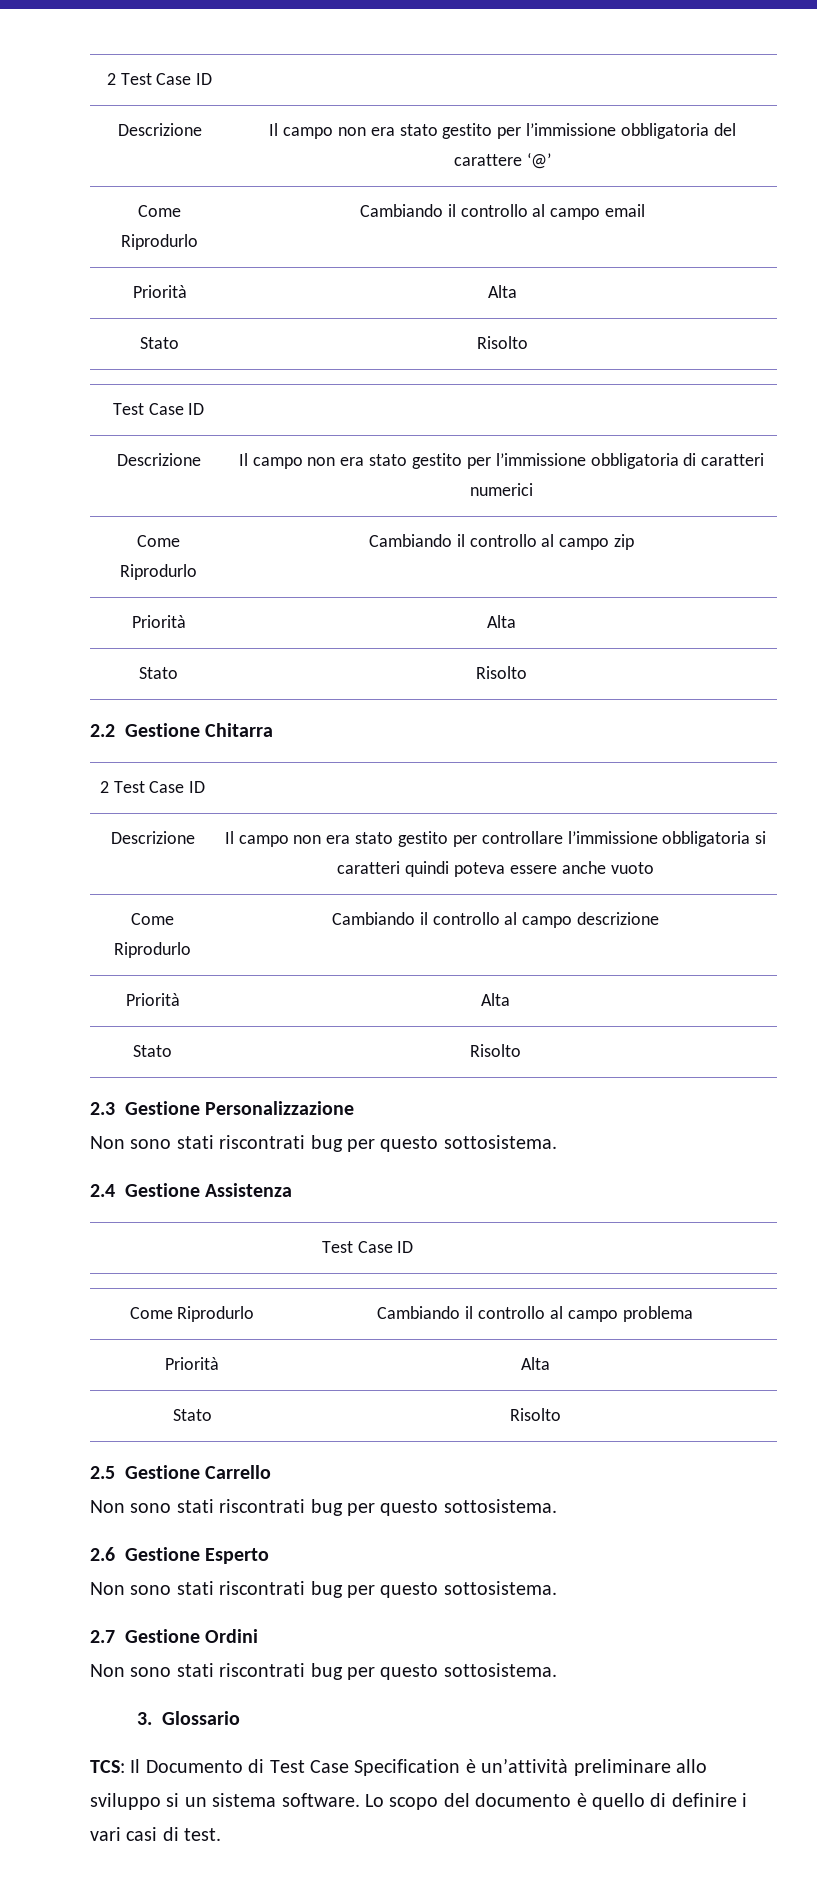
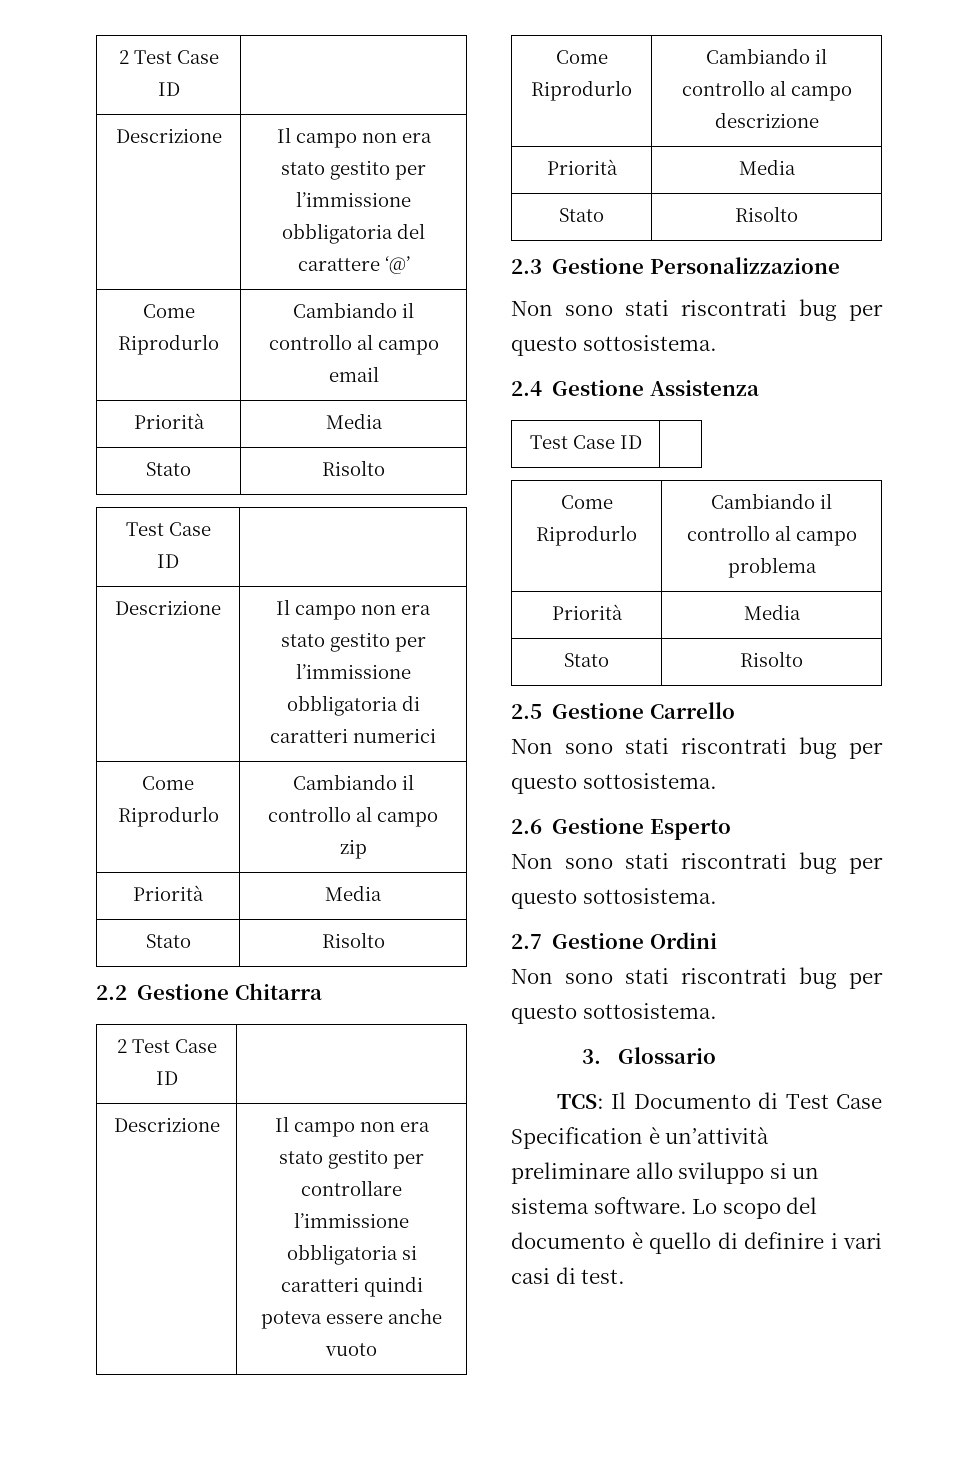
[488,285,517,298] Alta -> [325,413,383,429] Media
[487,615,516,628] Alta -> [325,885,382,901] Media
[481,993,510,1006] Alta -> [738,159,796,175] Media
[520,1357,550,1370] Alta -> [743,604,801,620] Media

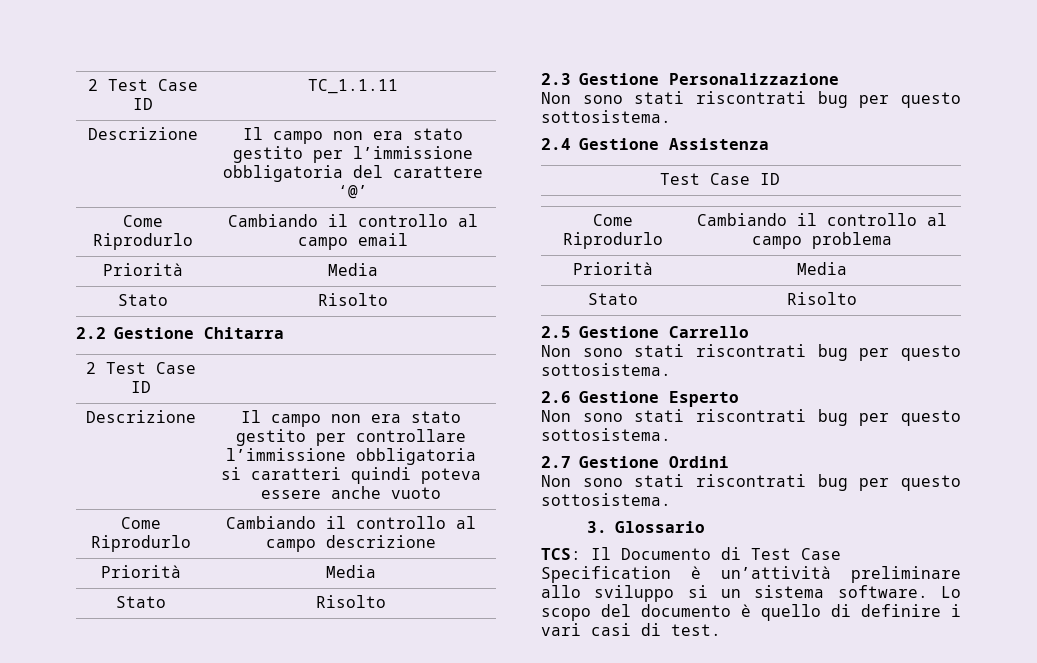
[118,50,219,64] [157,82,180,96] 2 Test Case ID | -> [88,79,198,91] [133,98,153,110] [307,79,398,94] 2 Test Case ID | TC_1.1.11
[125,522,211,536] [157,554,179,568] [115,600,221,615] [276,599,431,620] [280,632,426,652] [295,663,411,679] [286,695,420,716] [270,728,436,743] [142,776,194,790] [117,806,219,827] [292,774,414,790] [268,806,438,827] [339,839,367,859] [133,885,204,901] [325,885,382,901] [145,934,191,948] [321,932,385,948] // Test Case ID | // Descrizione | Il campo non era stato gestito per l’immissione obbligatoria di caratteri numerici // Come Riprodurlo | Cambiando il controllo al campo zip // Priorità | Media // Stato | Risolto -> (388, 299) none

